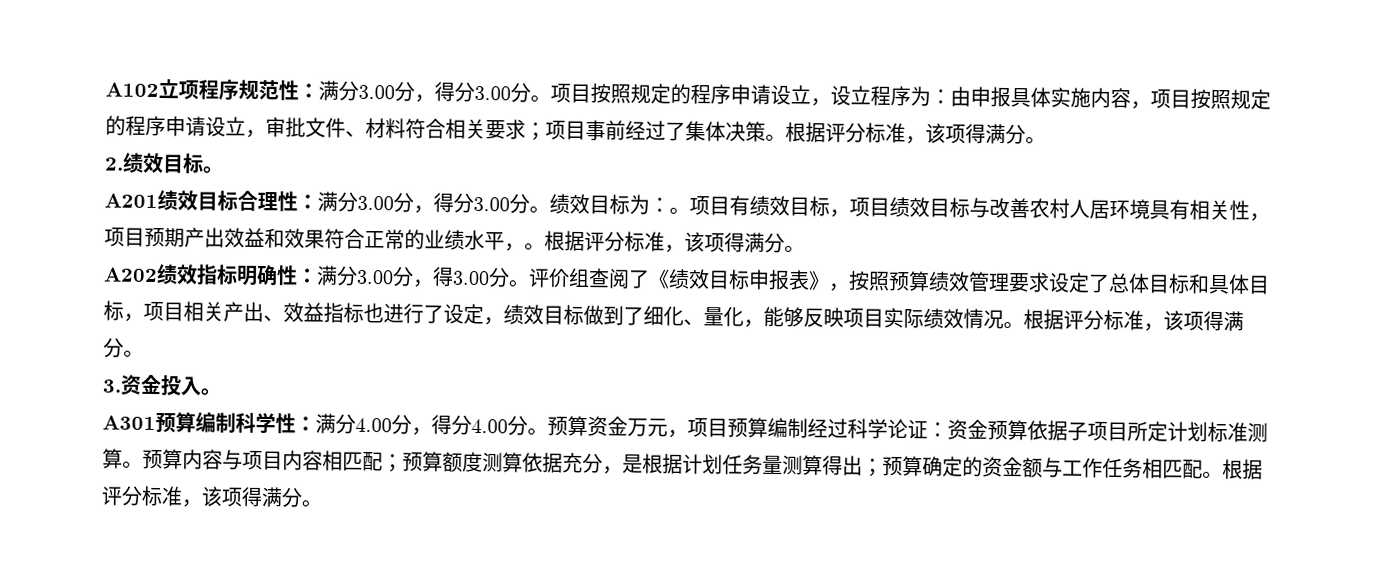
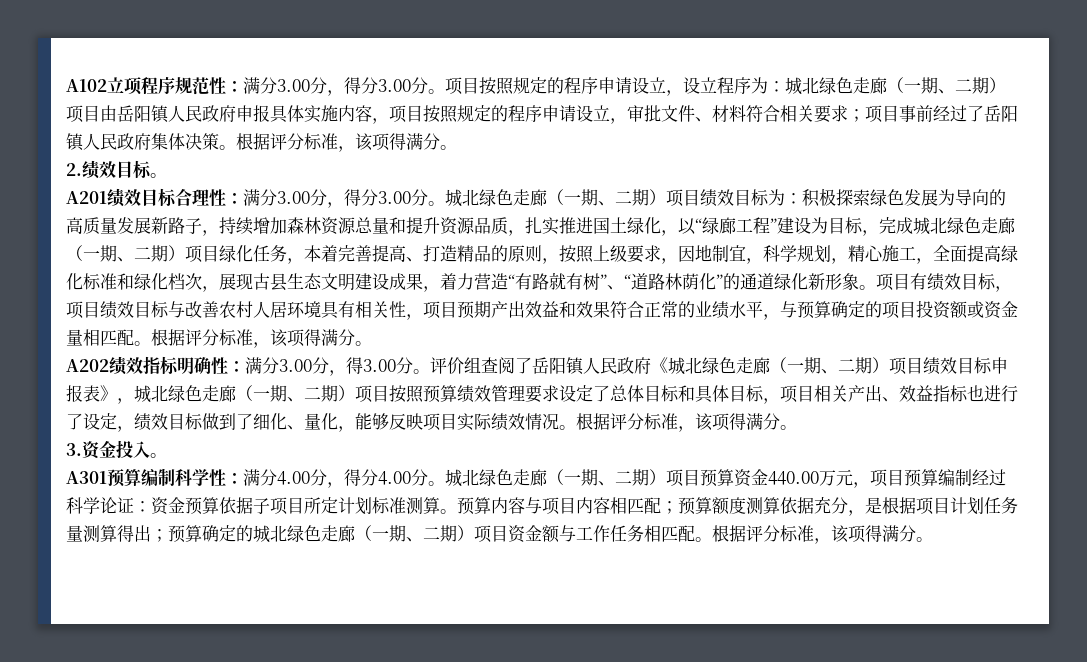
[950,86,971,107] 由 -> [785,77,1006,95] [66,105,236,123] 城北绿色走廊（一期、二期）项目由岳阳镇人民政府
(686, 131) none -> [984,105,1018,122] [66,133,151,151] 岳阳镇人民政府
[549,193,670,215] 绩效目标为： -> [445,188,1006,207] [66,217,1015,236] [66,245,1018,264] [66,272,859,292] 城北绿色走廊（一期、二期）项目绩效目标为：积极探索绿色发展为导向的高质量发展新路子，持续增加森林资源总量和提升资源品质，扎实推进国土绿化，以“绿廊工程”建设为目标，完成城北绿色走廊（一期、二期）项目绿化任务，本着完善提高、打造精品的原则，按照上级要求，因地制宜，科学规划，精心施工，全面提高绿化标准和绿化档次，展现古县生态文明建设成果，着力营造“有路就有树”、“道路林荫化”的通道绿化新形象
(525, 247) none -> [780,300,1018,319] [66,329,134,346] 与预算确定的项目投资额或资金量相匹配
[648,269,670,289] 《 -> [532,357,923,375] 岳阳镇人民政府《城北绿色走廊（一期、二期）项目
(849, 287) none -> [134,385,389,403] 城北绿色走廊（一期、二期）项目
(548, 431) none -> [445,469,700,487] 城北绿色走廊（一期、二期）项目
(628, 426) none -> [768,471,819,485] 440.00
(683, 463) none -> [916,497,950,515] 项目
(983, 466) none -> [253,525,508,543] 城北绿色走廊（一期、二期）项目

